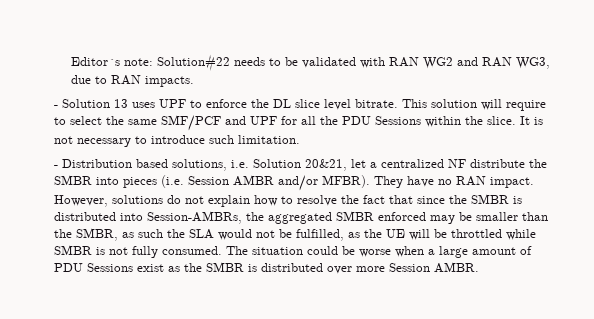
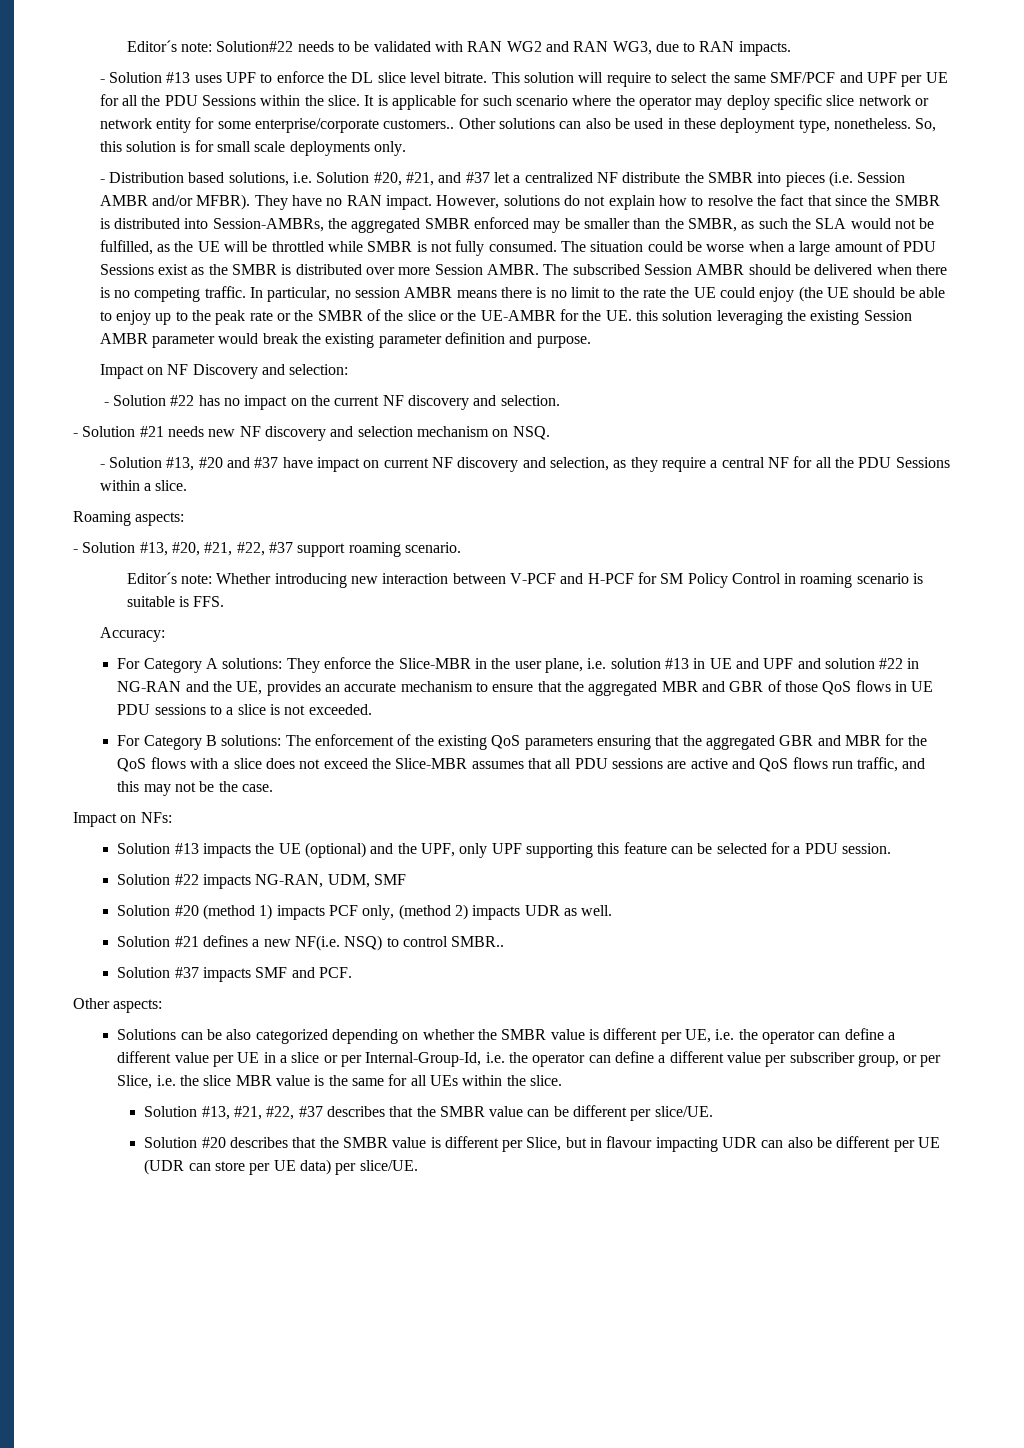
[114,99,129,108] 13 -> [166,72,191,83] #13
(278, 120) none -> [901,72,948,87] per UE
[54,135,301,147] not necessary to introduce such limitation. -> [392,94,929,110] [99,117,937,133] [99,140,407,156] applicable for such scenario where the operator may deploy specific slice network or network entity for some enterprise/corporate customers.. Other solutions can also be used in these deployment type, nonetheless. So, this solution is for small scale deployments only.
[305,159,348,171] 20&21, -> [373,172,490,186] #20, #21, and #37
(480, 267) none -> [543,264,947,275] [99,286,945,302] [99,309,912,325] [99,332,591,348] [99,364,349,379] [103,395,560,410] [73,426,550,441] [99,456,950,472] [99,480,188,491] [73,511,185,526] [73,542,461,557] [126,572,924,588] [126,596,225,607] [99,627,165,642] [117,657,920,673] [117,680,934,696] [117,704,372,715] [117,734,927,750] [117,757,926,772] [117,781,274,796] [73,812,172,827] [117,842,891,858] [117,874,407,889] [117,904,613,920] [117,935,505,951] [117,967,353,982] [73,998,163,1013] [117,1028,895,1044] [117,1051,942,1067] [117,1074,562,1089] [144,1105,713,1121] [144,1136,940,1152] [144,1159,418,1175] The subscribed Session AMBR should be delivered when there is no competing traffic. In particular, no session AMBR means there is no limit to the rate the UE could enjoy (the UE should be able to enjoy up to the peak rate or the SMBR of the slice or the UE-AMBR for the UE. this solution leveraging the existing Session AMBR parameter would break the existing parameter definition and purpose. // Impact on NF Discovery and selection: // - Solution #22 has no impact on the current NF discovery and selection. // - Solution #21 needs new NF discovery and selection mechanism on NSQ. // - Solution #13, #20 and #37 have impact on current NF discovery and selection, as they require a central NF for all the PDU Sessions within a slice. // Roaming aspects: // - Solution #13, #20, #21, #22, #37 support roaming scenario. // Editor´s note: Whether introducing new interaction between V-PCF and H-PCF for SM Policy Control in roaming scenario is suitable is FFS. // Accuracy: // For Category A solutions: They enforce the Slice-MBR in the user plane, i.e. solution #13 in UE and UPF and solution #22 in NG-RAN and the UE, provides an accurate mechanism to ensure that the aggregated MBR and GBR of those QoS flows in UE PDU sessions to a slice is not exceeded. // For Category B solutions: The enforcement of the existing QoS parameters ensuring that the aggregated GBR and MBR for the QoS flows with a slice does not exceed the Slice-MBR assumes that all PDU sessions are active and QoS flows run traffic, and this may not be the case. // Impact on NFs: // Solution #13 impacts the UE (optional) and the UPF, only UPF supporting this feature can be selected for a PDU session. // Solution #22 impacts NG-RAN, UDM, SMF // Solution #20 (method 1) impacts PCF only, (method 2) impacts UDR as well. // Solution #21 defines a new NF(i.e. NSQ) to control SMBR.. // Solution #37 impacts SMF and PCF. // Other aspects: // Solutions can be also categorized depending on whether the SMBR value is different per UE, i.e. the operator can define a different value per UE in a slice or per Internal-Group-Id, i.e. the operator can define a different value per subscriber group, or per Slice, i.e. the slice MBR value is the same for all UEs within the slice. // Solution #13, #21, #22, #37 describes that the SMBR value can be different per slice/UE. // Solution #20 describes that the SMBR value is different per Slice, but in flavour impacting UDR can also be different per UE (UDR can store per UE data) per slice/UE.

